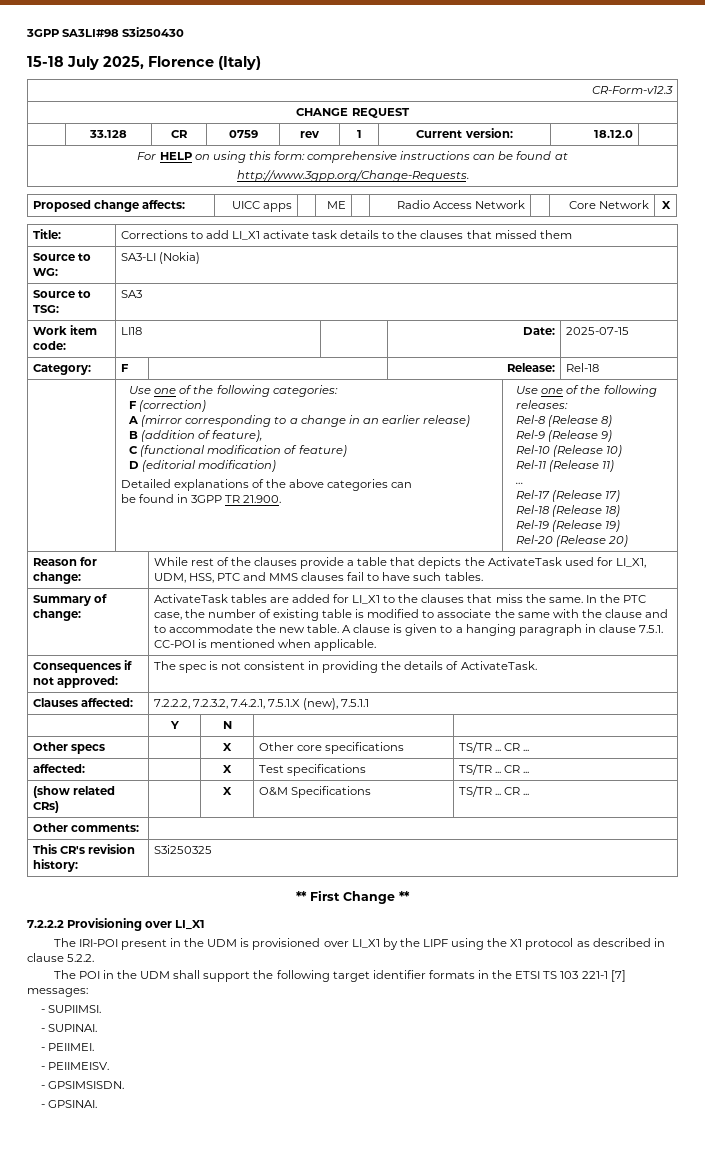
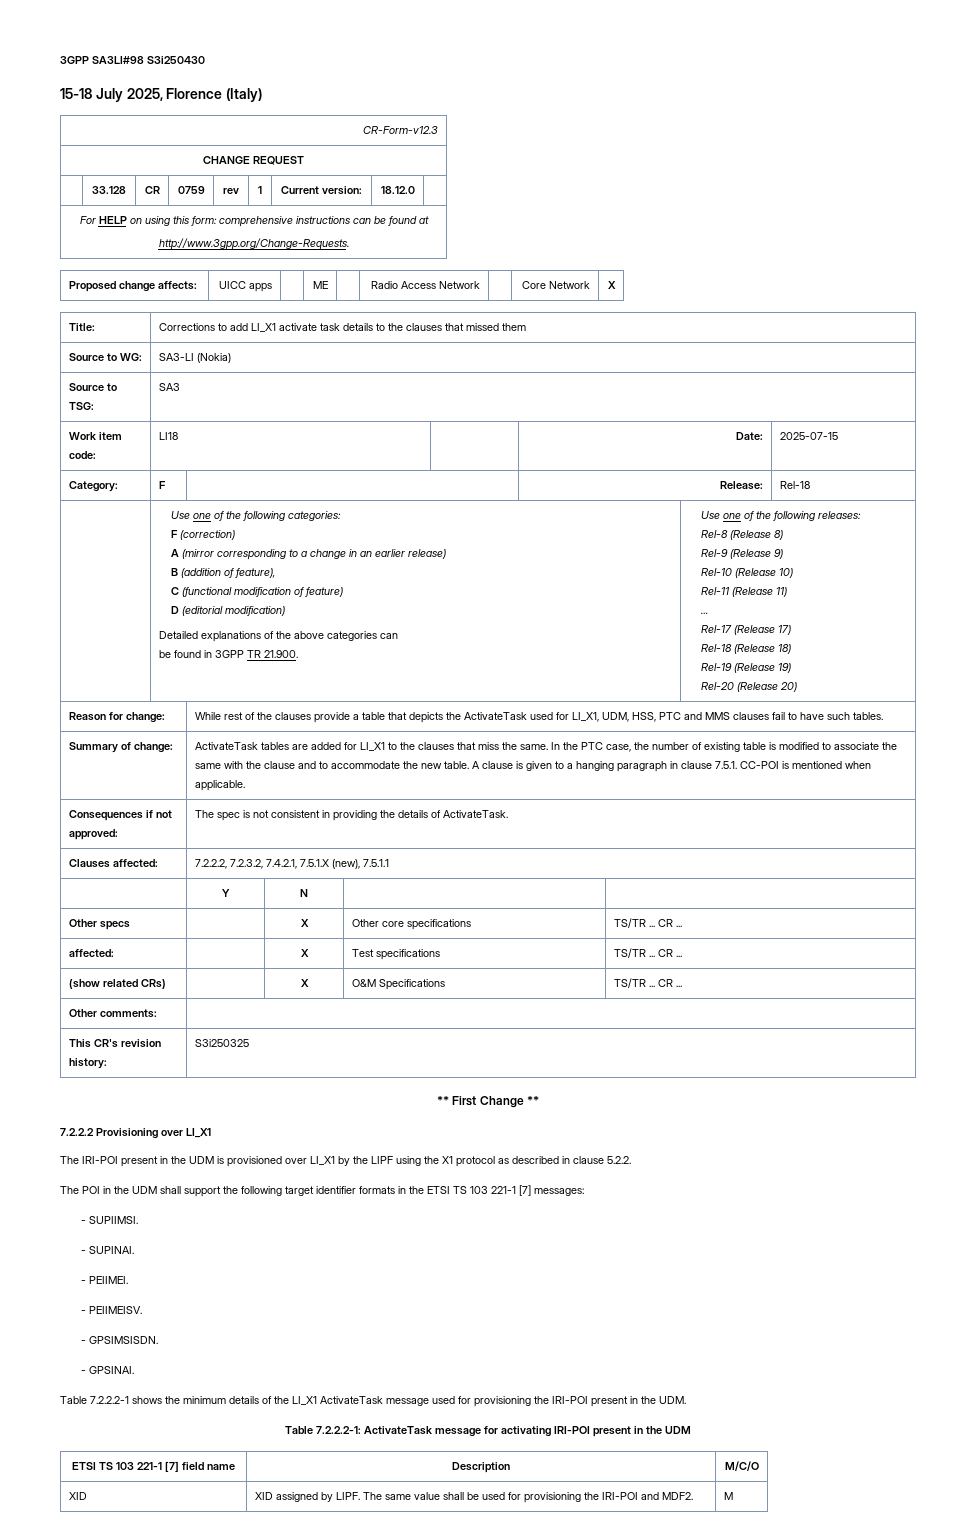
(98, 1104) none -> [60,1396,686,1407] [285,1426,691,1437] [72,1461,235,1472] [452,1462,510,1473] [724,1461,759,1471] [68,1492,87,1500] [254,1492,693,1503] [723,1492,733,1500] // Table 7.2.2.2-1 shows the minimum details of the LI_X1 ActivateTask message used for provisioning the IRI-POI present in the UDM. // Table 7.2.2.2-1: ActivateTask message for activating IRI-POI present in the UDM // ETSI TS 103 221-1 [7] field name | Description | M/C/O // XID | XID assigned by LIPF. The same value shall be used for provisioning the IRI-POI and MDF2. | M

